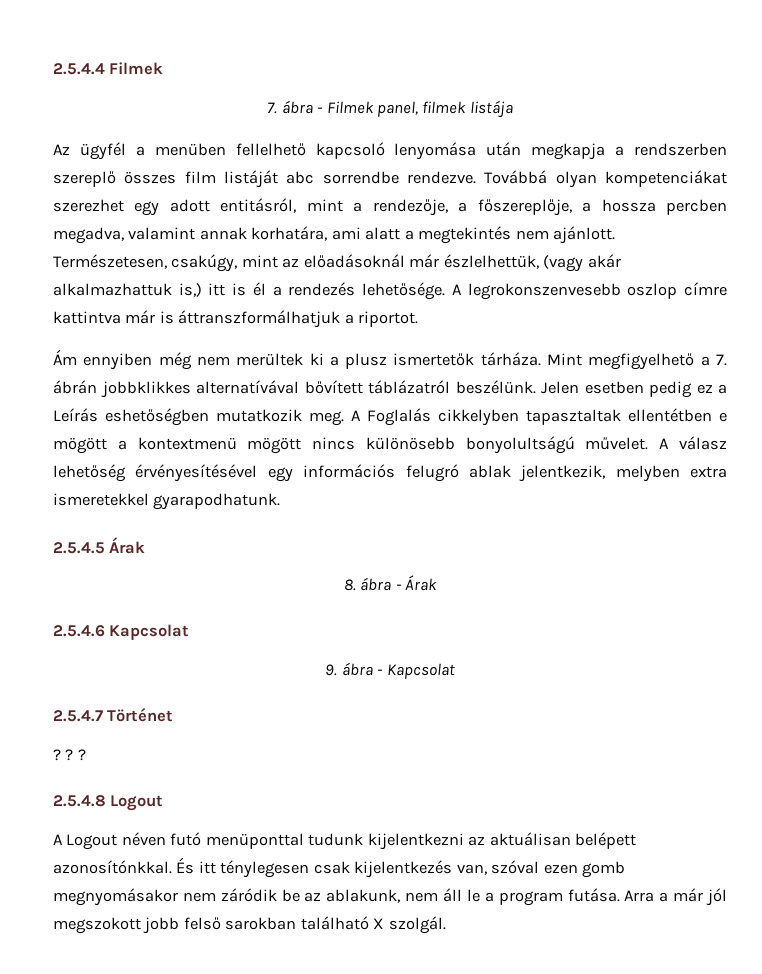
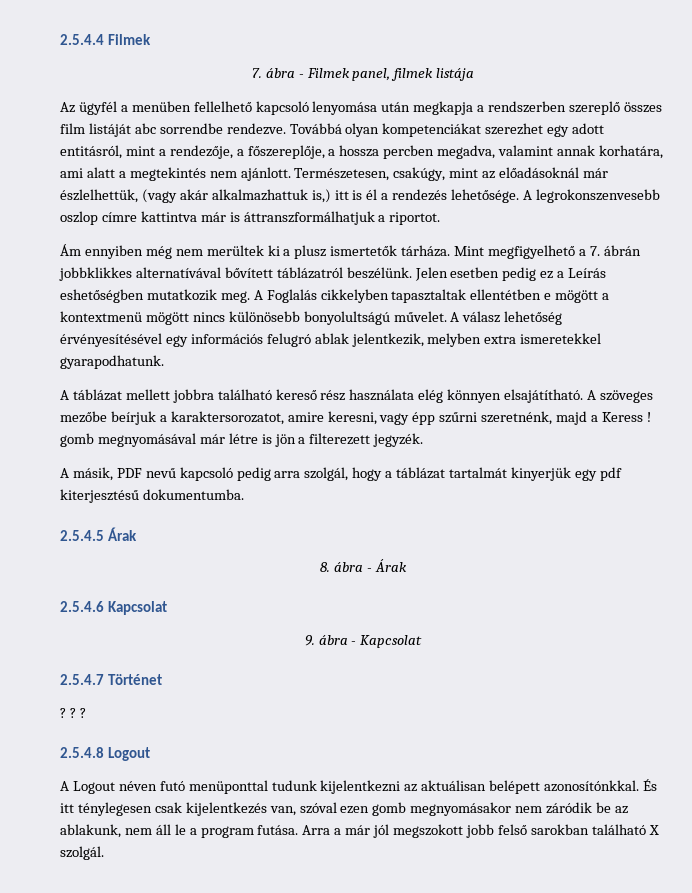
(281, 501) none -> [60,389,653,403] [60,411,651,425] [60,433,424,447] [60,467,622,481] [60,489,244,503] // A táblázat mellett jobbra található kereső rész használata elég könnyen elsajátítható. A szöveges mezőbe beírjuk a karaktersorozatot, amire keresni, vagy épp szűrni szeretnénk, majd a Keress ! gomb megnyomásával már létre is jön a filterezett jegyzék. // A másik, PDF nevű kapcsoló pedig arra szolgál, hogy a táblázat tartalmát kinyerjük egy pdf kiterjesztésű dokumentumba.

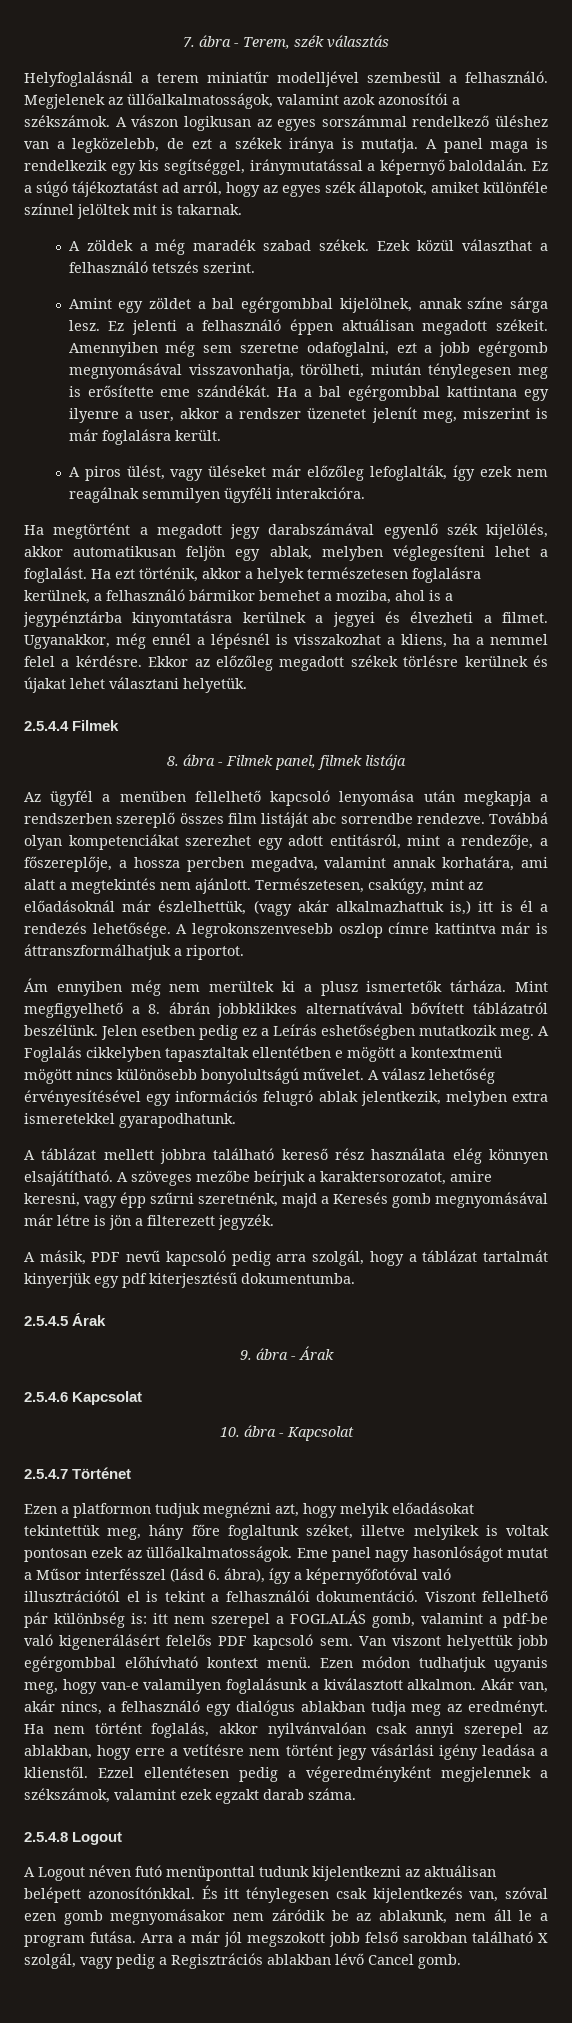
(60, 39) none -> [183,35,389,49] [24,71,548,87] [24,93,460,109] [24,115,548,131] [24,137,548,153] [24,159,548,175] [24,181,548,197] [24,203,242,219] [68,239,548,255] [68,261,255,273] [68,297,549,313] [68,319,548,335] [68,341,548,357] [68,363,548,379] [68,385,549,401] [68,407,548,423] [68,429,221,445] [68,465,548,481] [68,487,365,503] [24,523,548,539] [24,545,548,561] [24,567,481,583] [24,589,453,604] [23,611,548,627] [24,633,548,649] [24,655,548,671] [24,677,247,693] 7. ábra - Terem, szék választás // Helyfoglalásnál a terem miniatűr modelljével szembesül a felhasználó. Megjelenek az üllőalkalmatosságok, valamint azok azonosítói a székszámok. A vászon logikusan az egyes sorszámmal rendelkező üléshez van a legközelebb, de ezt a székek iránya is mutatja. A panel maga is rendelkezik egy kis segítséggel, iránymutatással a képernyő baloldalán. Ez a súgó tájékoztatást ad arról, hogy az egyes szék állapotok, amiket különféle színnel jelöltek mit is takarnak. // A zöldek a még maradék szabad székek. Ezek közül választhat a felhasználó tetszés szerint. // Amint egy zöldet a bal egérgombbal kijelölnek, annak színe sárga lesz. Ez jelenti a felhasználó éppen aktuálisan megadott székeit. Amennyiben még sem szeretne odafoglalni, ezt a jobb egérgomb megnyomásával visszavonhatja, törölheti, miután ténylegesen meg is erősítette eme szándékát. Ha a bal egérgombbal kattintana egy ilyenre a user, akkor a rendszer üzenetet jelenít meg, miszerint is már foglalásra került. // A piros ülést, vagy üléseket már előzőleg lefoglalták, így ezek nem reagálnak semmilyen ügyféli interakcióra. // Ha megtörtént a megadott jegy darabszámával egyenlő szék kijelölés, akkor automatikusan feljön egy ablak, melyben véglegesíteni lehet a foglalást. Ha ezt történik, akkor a helyek természetesen foglalásra kerülnek, a felhasználó bármikor bemehet a moziba, ahol is a jegypénztárba kinyomtatásra kerülnek a jegyei és élvezheti a filmet. Ugyanakkor, még ennél a lépésnél is visszakozhat a kliens, ha a nemmel felel a kérdésre. Ekkor az előzőleg megadott székek törlésre kerülnek és újakat lehet választani helyetük. //
[251,68,262,78] 7. -> [167,756,179,766] 8.
[589,246,600,256] 7. -> [148,1004,161,1014] 8.
[601,412,651,422] Keress ! -> [333,1192,388,1204] Keresés
[320,562,331,572] 8. -> [239,1350,252,1360] 9.
[304,635,315,646] 9. -> [219,1427,240,1437] 10.
[60,708,86,718] ? ? ? -> [24,1502,474,1518] [24,1524,549,1540] [24,1546,548,1562] [24,1568,451,1584] [24,1590,548,1602] [24,1610,548,1628] [24,1634,548,1650] [24,1656,548,1672] [24,1678,548,1694] [24,1700,548,1716] [24,1722,548,1738] [24,1744,548,1760] [24,1766,548,1782] [24,1788,356,1804] Ezen a platformon tudjuk megnézni azt, hogy melyik előadásokat tekintettük meg, hány főre foglaltunk széket, illetve melyikek is voltak pontosan ezek az üllőalkalmatosságok. Eme panel nagy hasonlóságot mutat a Műsor interfésszel (lásd 6. ábra), így a képernyőfotóval való illusztrációtól el is tekint a felhasználói dokumentáció. Viszont fellelhető pár különbség is: itt nem szerepel a FOGLALÁS gomb, valamint a pdf-be való kigenerálásért felelős PDF kapcsoló sem. Van viszont helyettük jobb egérgombbal előhívható kontext menü. Ezen módon tudhatjuk ugyanis meg, hogy van-e valamilyen foglalásunk a kiválasztott alkalmon. Akár van, akár nincs, a felhasználó egy dialógus ablakban tudja meg az eredményt. Ha nem történt foglalás, akkor nyilvánvalóan csak annyi szerepel az ablakban, hogy erre a vetítésre nem történt jegy vásárlási igény leadása a klienstől. Ezzel ellentétesen pedig a végeredményként megjelennek a székszámok, valamint ezek egzakt darab száma.
[60,846,104,860] szolgál. -> [24,1953,461,1969] szolgál, vagy pedig a Regisztrációs ablakban lévő Cancel gomb.

